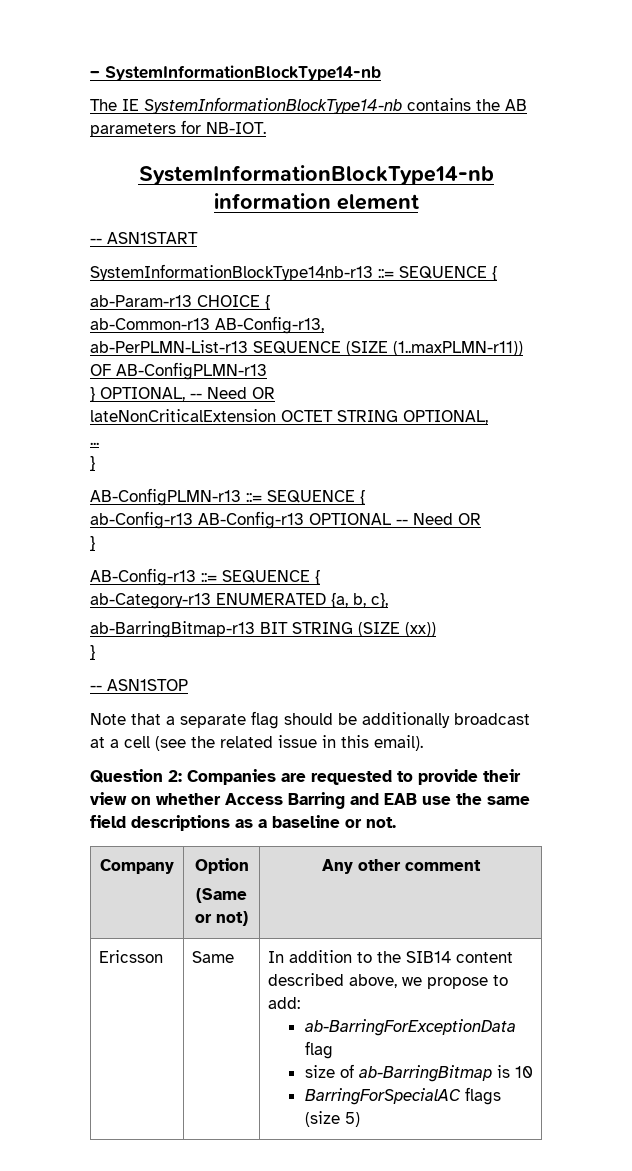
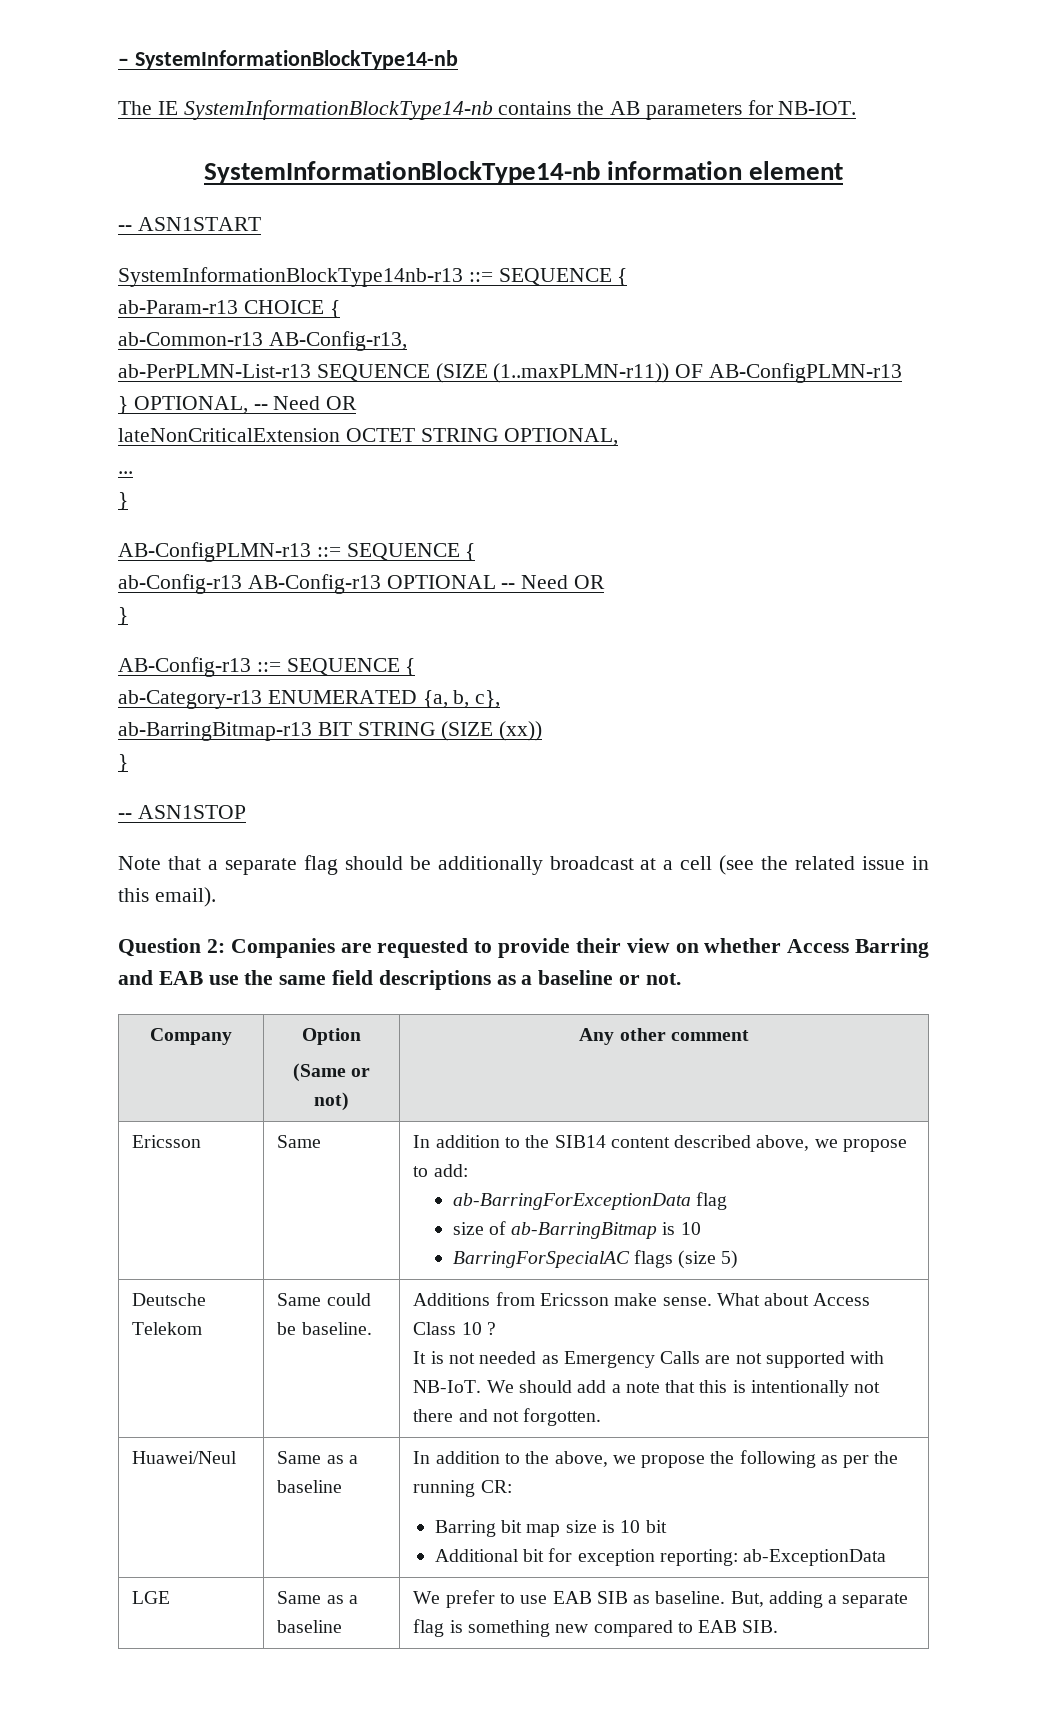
(360, 1119) none -> [132,1293,207,1306] [132,1322,203,1335] [277,1293,371,1306] [277,1322,372,1335] [413,1292,871,1306] [413,1322,497,1335] [413,1351,885,1368] [413,1380,881,1397] [413,1408,602,1426] [132,1451,238,1464] [277,1451,359,1464] [277,1480,343,1493] [413,1450,899,1468] [413,1480,512,1497] [434,1520,667,1537] [434,1548,887,1566] [132,1591,171,1604] [277,1591,359,1604] [277,1620,343,1633] [413,1590,909,1608] [413,1619,779,1637] // Deutsche Telekom | Same could be baseline. | Additions from Ericsson make sense. What about Access Class 10 ? // It is not needed as Emergency Calls are not supported with NB-IoT. We should add a note that this is intentionally not there and not forgotten. // Huawei/Neul | Same as a baseline | In addition to the above, we propose the following as per the running CR: // Barring bit map size is 10 bit // Additional bit for exception reporting: ab-ExceptionData // LGE | Same as a baseline | We prefer to use EAB SIB as baseline. But, adding a separate flag is something new compared to EAB SIB.

